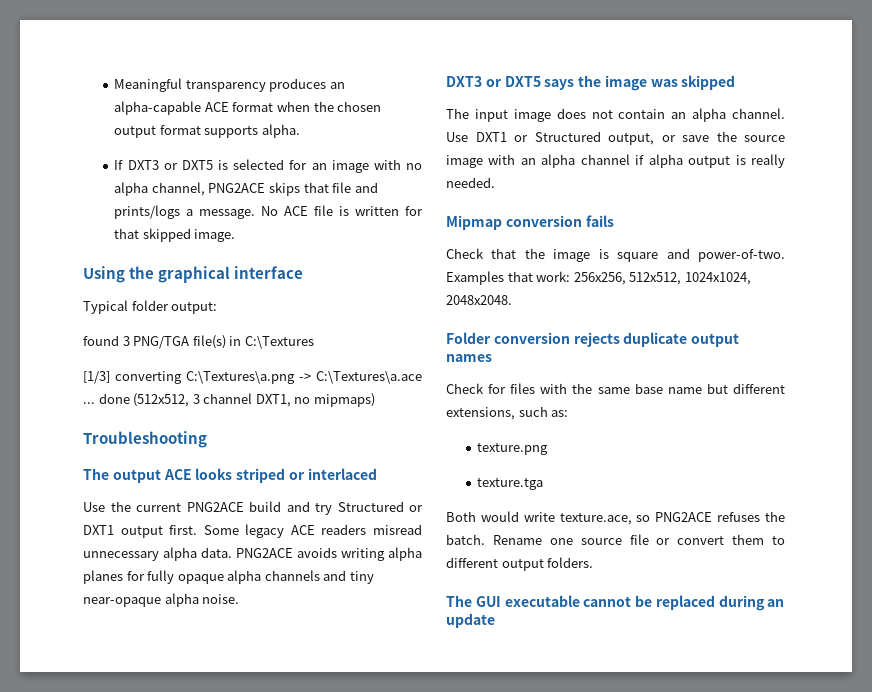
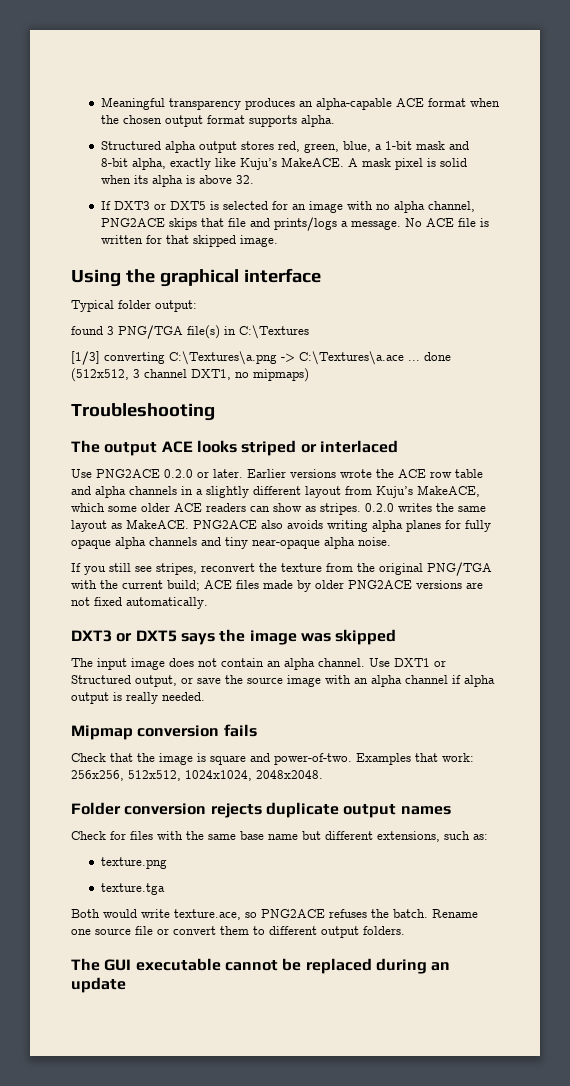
(300, 131) none -> [100,141,469,153] [100,157,467,170] [100,175,254,187] // Structured alpha output stores red, green, blue, a 1-bit mask and 8-bit alpha, exactly like Kuju’s MakeACE. A mask pixel is solid when its alpha is above 32.
[110,501,423,515] [83,524,422,538] [83,547,293,561] the current PNG2ACE build and try Structured or DXT1 output first. Some legacy ACE readers misread unnecessary alpha data. PNG2ACE -> [96,469,483,478] [71,485,480,498] [71,503,486,515] [71,519,283,532] PNG2ACE 0.2.0 or later. Earlier versions wrote the ACE row table and alpha channels in a slightly different layout from Kuju’s MakeACE, which some older ACE readers can show as stripes. 0.2.0 writes the same layout as MakeACE. PNG2ACE also
(240, 599) none -> [71,562,492,576] [71,580,483,592] [71,597,208,609] // If you still see stripes, reconvert the texture from the original PNG/TGA with the current build; ACE files made by older PNG2ACE versions are not fixed automatically.

